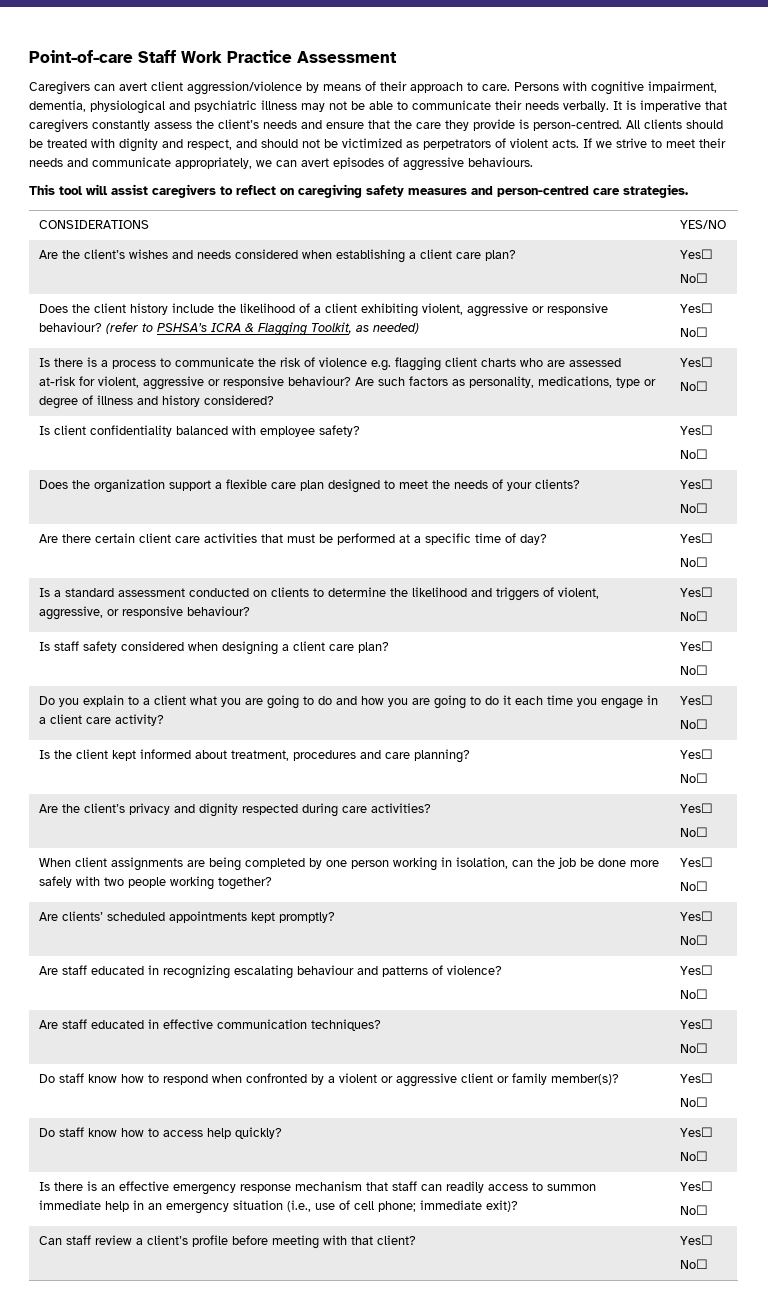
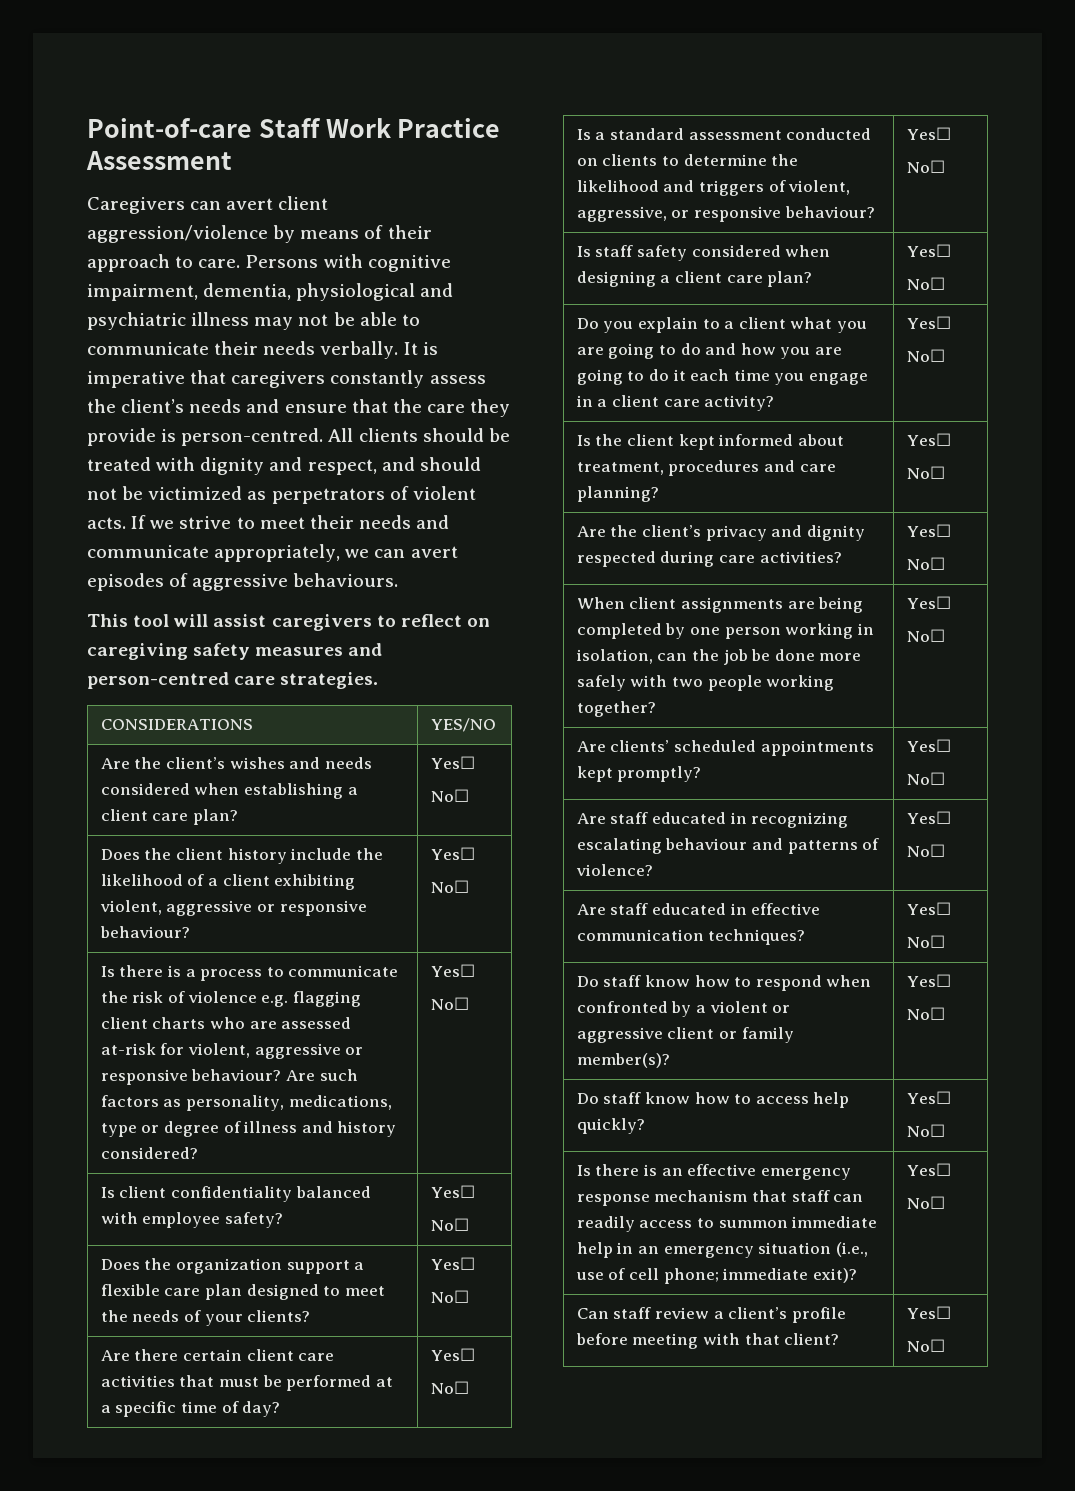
[106,322,420,336] (refer to PSHSA’s ICRA & Flagging Toolkit, as needed) -> (190, 932) none

